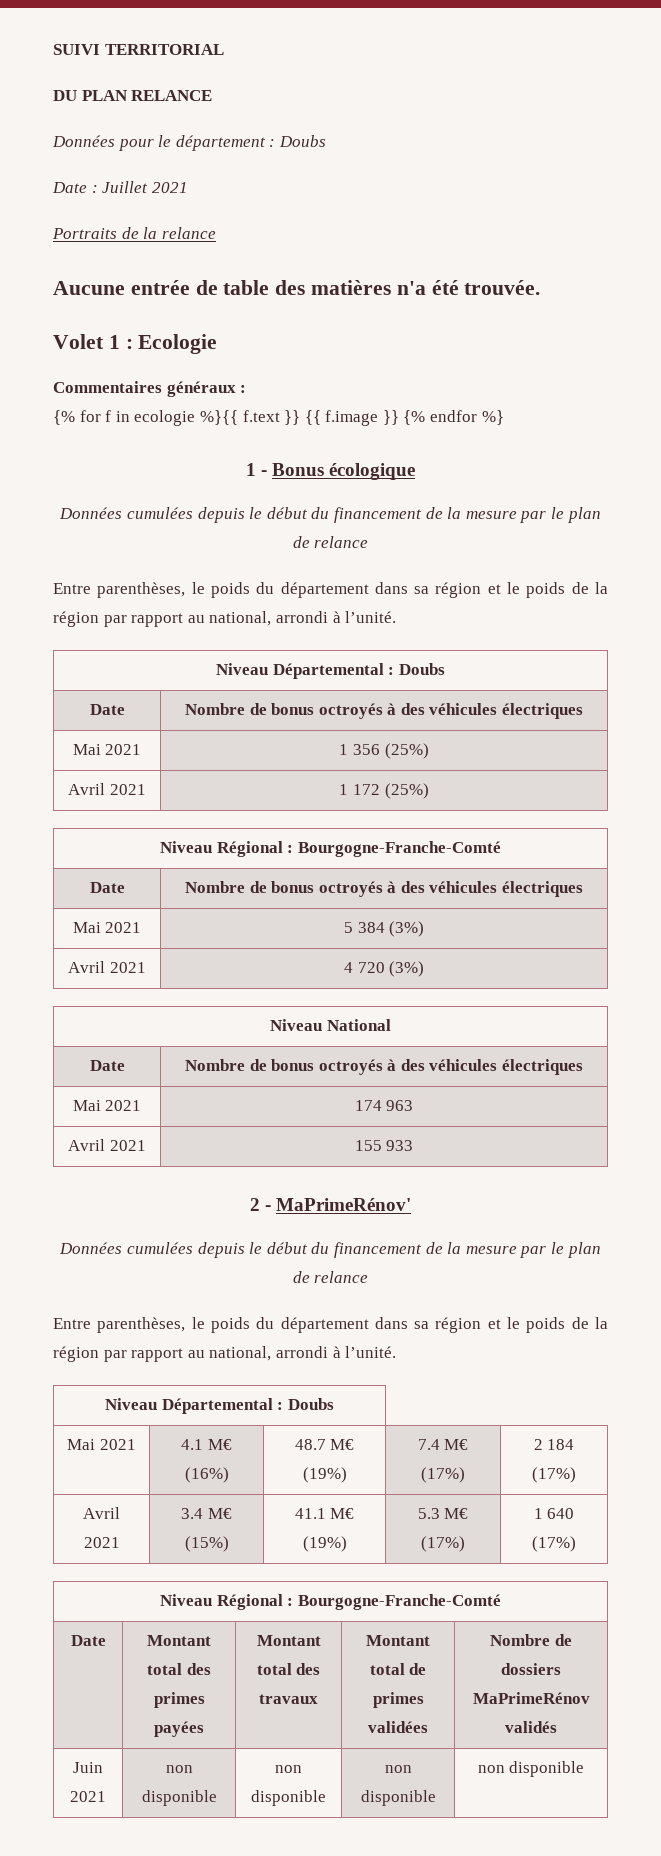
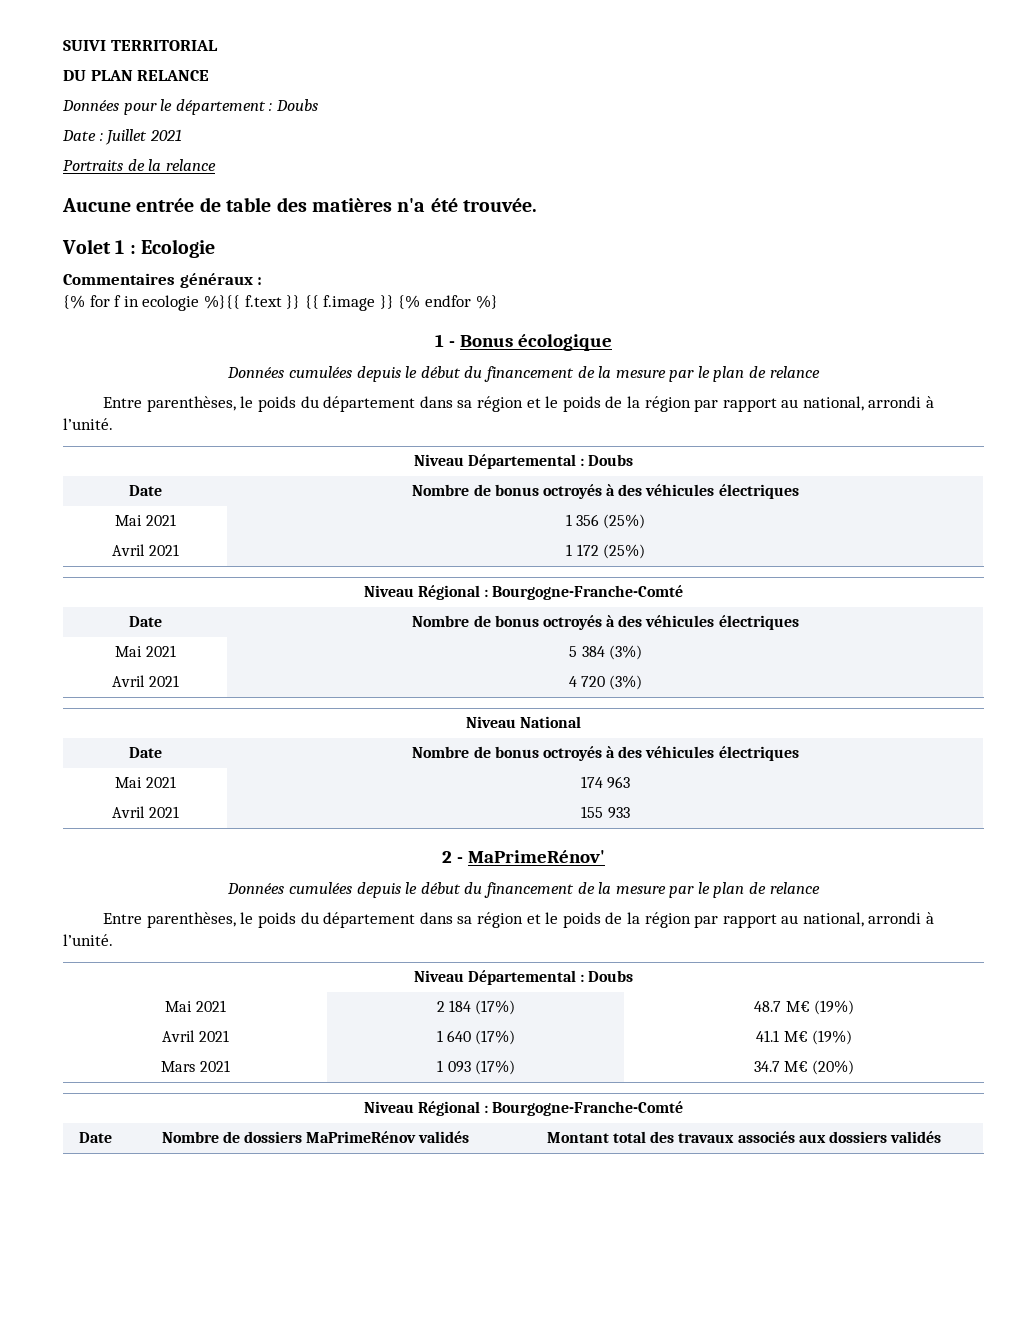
[181,1439,232,1450] [184,1467,229,1483] 4.1 M€ (16%) -> [436,1000,516,1015] 2 184 (17%)
[417,1439,469,1450] [421,1467,465,1483] [533,1439,575,1450] [532,1467,576,1483] [83,1507,120,1519] [83,1537,120,1548] [181,1508,232,1519] [184,1536,229,1552] | 7.4 M€ (17%) | 2 184 (17%) // Avril 2021 | 3.4 M€ (15%) -> [162,1030,229,1042] [436,1030,516,1045] // Avril 2021 | 1 640 (17%)
[417,1508,469,1519] [421,1536,465,1552] [533,1508,575,1519] [532,1536,576,1552] [160,1594,501,1610] [70,1635,106,1646] [147,1635,211,1646] [147,1663,211,1675] [153,1692,205,1708] [154,1721,204,1737] | 5.3 M€ (17%) | 1 640 (17%) // Niveau Régional : Bourgogne-Franche-Comté // Date | Montant total des primes payées -> [161,1060,230,1072] [437,1060,515,1075] [753,1060,855,1075] [363,1101,684,1116] [78,1132,112,1143] [161,1131,470,1143] // Mars 2021 | 1 093 (17%) | 34.7 M€ (20%) // Niveau Régional : Bourgogne-Franche-Comté // Date | Nombre de dossiers MaPrimeRénov validés
[366,1635,430,1646] [369,1663,427,1675] [372,1692,424,1708] [368,1721,428,1733] [490,1634,572,1646] [501,1663,561,1675] [472,1692,590,1704] [505,1721,557,1733] [73,1762,103,1773] [70,1791,106,1802] [165,1765,193,1773] [141,1790,217,1806] [275,1765,302,1773] [251,1790,326,1806] [384,1765,412,1773] [360,1790,436,1806] [477,1761,585,1777] | Montant total de primes validées | Nombre de dossiers MaPrimeRénov validés // Juin 2021 | non disponible | non disponible | non disponible | non disponible -> [737,1131,942,1143] associés aux dossiers validés

